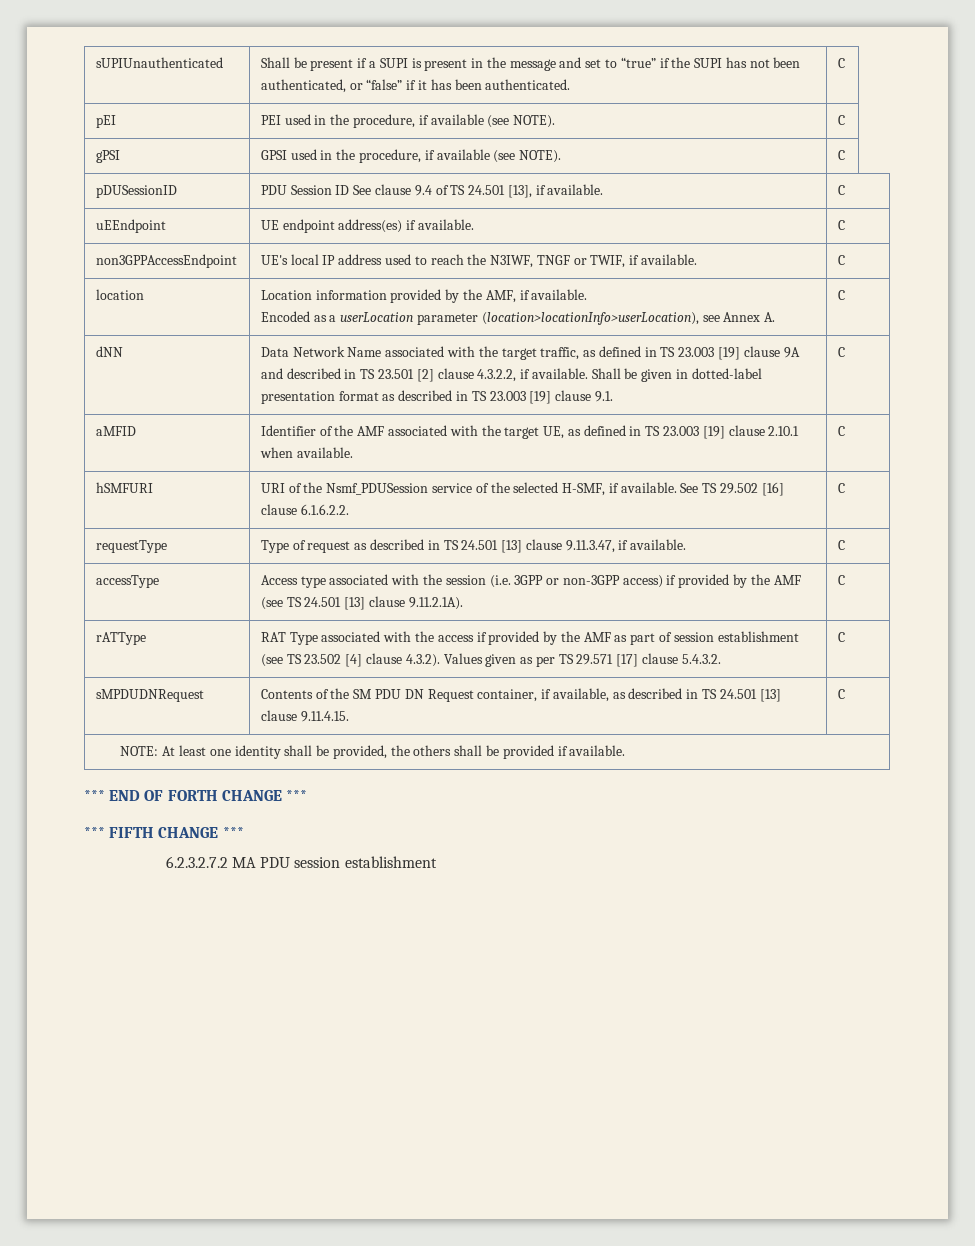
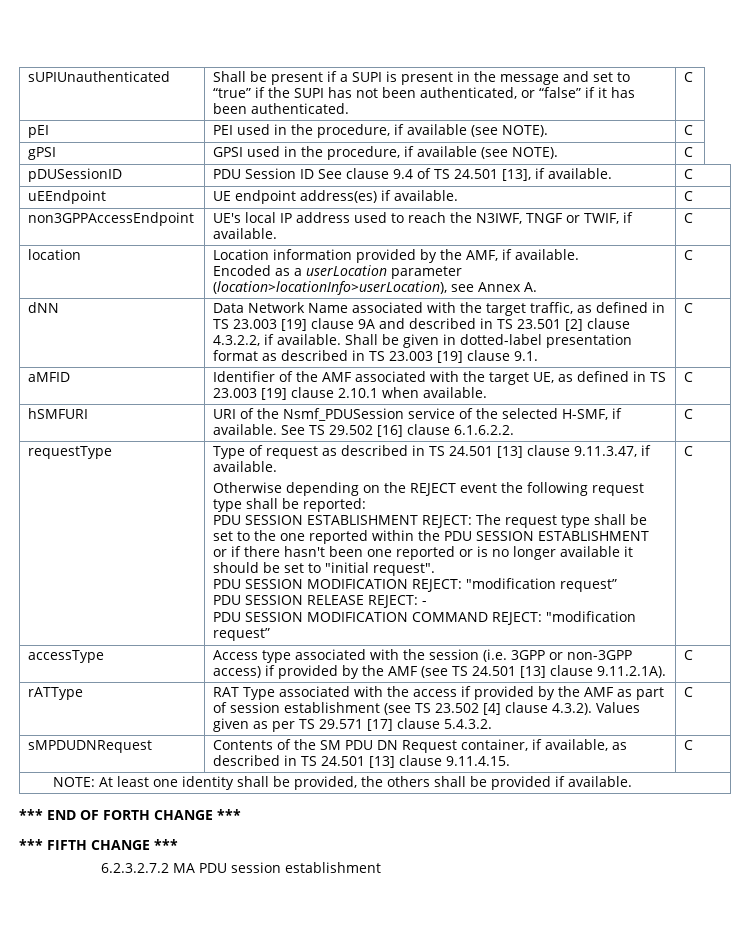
(687, 544) none -> [213,482,645,496] [213,498,367,512] [213,514,648,528] [213,530,650,544] [213,546,634,560] [213,562,436,576] [213,578,618,592] [213,595,428,608] [213,611,637,625] [213,628,271,641] // Otherwise depending on the REJECT event the following request type shall be reported: // PDU SESSION ESTABLISHMENT REJECT: The request type shall be set to the one reported within the PDU SESSION ESTABLISHMENT or if there hasn't been one reported or is no longer available it should be set to "initial request". // PDU SESSION MODIFICATION REJECT: "modification request” // PDU SESSION RELEASE REJECT: - // PDU SESSION MODIFICATION COMMAND REJECT: "modification request”

